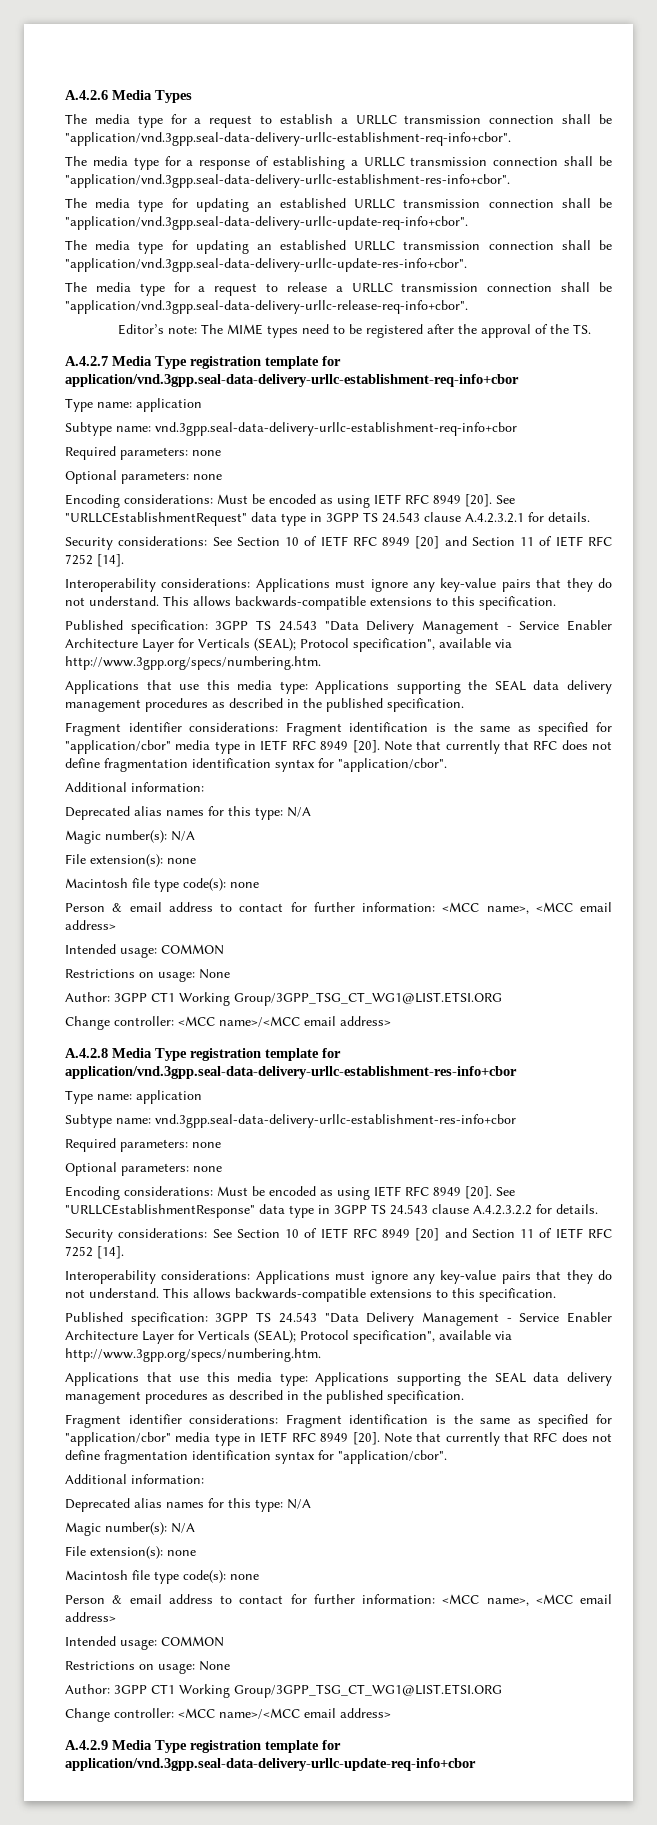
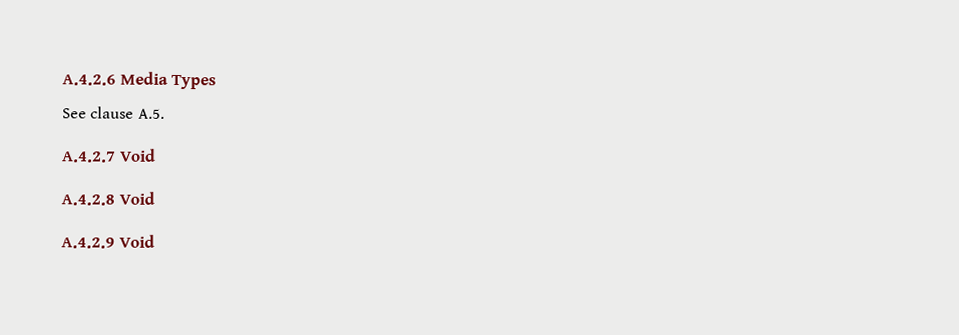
[65,114,612,128] [65,132,511,146] [65,156,612,170] [65,174,510,188] [65,198,612,212] [65,216,468,230] [65,240,612,254] [65,258,467,272] [65,282,612,296] [65,300,468,314] [118,324,592,338] [65,356,341,369] [65,374,519,387] [65,398,202,412] [65,422,517,436] [65,446,221,460] [65,470,222,484] [65,494,515,508] [65,512,590,526] [65,536,612,550] [65,554,124,567] [65,578,612,592] [65,596,556,610] [65,620,612,634] [65,638,512,652] [65,656,321,670] [65,680,612,694] [65,698,464,712] [65,722,613,736] [65,740,612,754] [65,758,447,772] [65,782,204,792] [65,806,311,820] [65,830,195,844] [65,854,196,867] [65,878,259,892] [65,902,612,914] [65,920,116,930] [65,944,224,958] [65,969,230,982] [65,992,502,1006] [65,1016,391,1030] [65,1048,341,1061] [65,1066,517,1079] [65,1090,202,1104] [65,1114,516,1128] [65,1138,221,1152] [65,1162,222,1176] [65,1186,515,1200] [65,1204,598,1218] [65,1228,612,1242] [65,1246,124,1259] [65,1270,612,1284] [65,1288,556,1302] [65,1312,612,1326] [65,1330,512,1344] [65,1348,321,1362] [65,1372,612,1386] [65,1390,464,1404] [65,1414,613,1428] [65,1432,612,1446] [65,1450,447,1464] [65,1474,204,1484] [65,1498,311,1512] [65,1522,195,1536] [65,1546,196,1559] [65,1570,259,1584] [65,1594,612,1606] [65,1612,116,1622] [65,1636,224,1650] [65,1661,230,1674] [65,1684,502,1698] [65,1708,391,1722] [65,1740,341,1753] [65,1758,476,1771] The media type for a request to establish a URLLC transmission connection shall be "application/vnd.3gpp.seal-data-delivery-urllc-establishment-req-info+cbor". // The media type for a response of establishing a URLLC transmission connection shall be "application/vnd.3gpp.seal-data-delivery-urllc-establishment-res-info+cbor". // The media type for updating an established URLLC transmission connection shall be "application/vnd.3gpp.seal-data-delivery-urllc-update-req-info+cbor". // The media type for updating an established URLLC transmission connection shall be "application/vnd.3gpp.seal-data-delivery-urllc-update-res-info+cbor". // The media type for a request to release a URLLC transmission connection shall be "application/vnd.3gpp.seal-data-delivery-urllc-release-req-info+cbor". // Editor’s note: The MIME types need to be registered after the approval of the TS. // A.4.2.7 Media Type registration template for application/vnd.3gpp.seal-data-delivery-urllc-establishment-req-info+cbor // Type name: application // Subtype name: vnd.3gpp.seal-data-delivery-urllc-establishment-req-info+cbor // Required parameters: none // Optional parameters: none // Encoding considerations: Must be encoded as using IETF RFC 8949 [20]. See "URLLCEstablishmentRequest" data type in 3GPP TS 24.543 clause A.4.2.3.2.1 for details. // Security considerations: See Section 10 of IETF RFC 8949 [20] and Section 11 of IETF RFC 7252 [14]. // Interoperability considerations: Applications must ignore any key-value pairs that they do not understand. This allows backwards-compatible extensions to this specification. // Published specification: 3GPP TS 24.543 "Data Delivery Management - Service Enabler Architecture Layer for Verticals (SEAL); Protocol specification", available via http://www.3gpp.org/specs/numbering.htm. // Applications that use this media type: Applications supporting the SEAL data delivery management procedures as described in the published specification. // Fragment identifier considerations: Fragment identification is the same as specified for "application/cbor" media type in IETF RFC 8949 [20]. Note that currently that RFC does not define fragmentation identification syntax for "application/cbor". // Additional information: // Deprecated alias names for this type: N/A // Magic number(s): N/A // File extension(s): none // Macintosh file type code(s): none // Person & email address to contact for further information: <MCC name>, <MCC email address> // Intended usage: COMMON // Restrictions on usage: None // Author: 3GPP CT1 Working Group/3GPP_TSG_CT_WG1@LIST.ETSI.ORG // Change controller: <MCC name>/<MCC email address> // A.4.2.8 Media Type registration template for application/vnd.3gpp.seal-data-delivery-urllc-establishment-res-info+cbor // Type name: application // Subtype name: vnd.3gpp.seal-data-delivery-urllc-establishment-res-info+cbor // Required parameters: none // Optional parameters: none // Encoding considerations: Must be encoded as using IETF RFC 8949 [20]. See "URLLCEstablishmentResponse" data type in 3GPP TS 24.543 clause A.4.2.3.2.2 for details. // Security considerations: See Section 10 of IETF RFC 8949 [20] and Section 11 of IETF RFC 7252 [14]. // Interoperability considerations: Applications must ignore any key-value pairs that they do not understand. This allows backwards-compatible extensions to this specification. // Published specification: 3GPP TS 24.543 "Data Delivery Management - Service Enabler Architecture Layer for Verticals (SEAL); Protocol specification", available via http://www.3gpp.org/specs/numbering.htm. // Applications that use this media type: Applications supporting the SEAL data delivery management procedures as described in the published specification. // Fragment identifier considerations: Fragment identification is the same as specified for "application/cbor" media type in IETF RFC 8949 [20]. Note that currently that RFC does not define fragmentation identification syntax for "application/cbor". // Additional information: // Deprecated alias names for this type: N/A // Magic number(s): N/A // File extension(s): none // Macintosh file type code(s): none // Person & email address to contact for further information: <MCC name>, <MCC email address> // Intended usage: COMMON // Restrictions on usage: None // Author: 3GPP CT1 Working Group/3GPP_TSG_CT_WG1@LIST.ETSI.ORG // Change controller: <MCC name>/<MCC email address> // A.4.2.9 Media Type registration template for application/vnd.3gpp.seal-data-delivery-urllc-update-req-info+cbor -> [62,106,165,119] [62,148,156,163] [61,191,155,206] [61,234,155,249] See clause A.5. // A.4.2.7 Void // A.4.2.8 Void // A.4.2.9 Void

